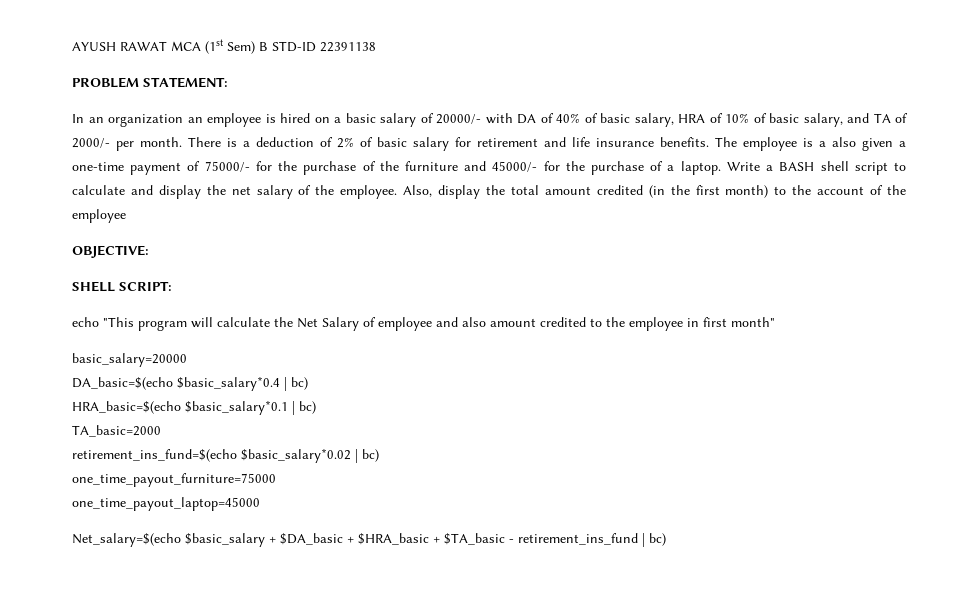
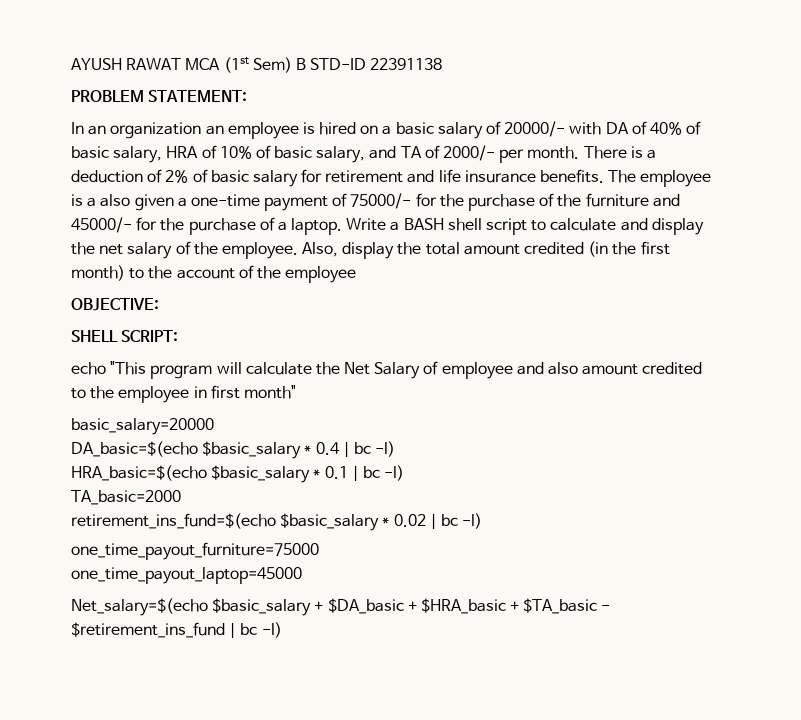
[177,376,308,391] [72,400,316,415] [72,425,161,437] [72,448,379,463] $basic_salary*0.4 | bc) // HRA_basic=$(echo $basic_salary*0.1 | bc) // TA_basic=2000 // retirement_ins_fund=$(echo $basic_salary*0.02 | bc) -> [202,441,396,459] [71,465,405,483] [71,490,181,505] [71,513,483,531] $basic_salary * 0.4 | bc -l) // HRA_basic=$(echo $basic_salary * 0.1 | bc -l) // TA_basic=2000 // retirement_ins_fund=$(echo $basic_salary * 0.02 | bc -l)
[518,533,666,547] retirement_ins_fund | bc) -> [71,622,282,638] $retirement_ins_fund | bc -l)

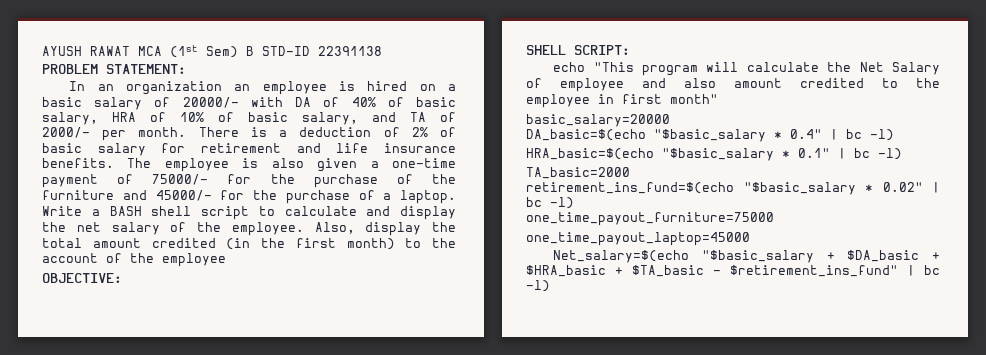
[87,198,97,207] a -> (259, 163) none
[202,441,340,459] $basic_salary * 0.4 -> [654,129,822,142] "$basic_salary * 0.4"
[211,465,348,483] $basic_salary * 0.1 -> [662,148,830,161] "$basic_salary * 0.1"
[280,513,426,531] $basic_salary * 0.02 -> [743,182,923,195] "$basic_salary * 0.02"
[212,598,312,616] $basic_salary -> [702,250,815,263] "$basic_salary
[71,622,225,638] $retirement_ins_fund -> [730,265,898,277] $retirement_ins_fund"

